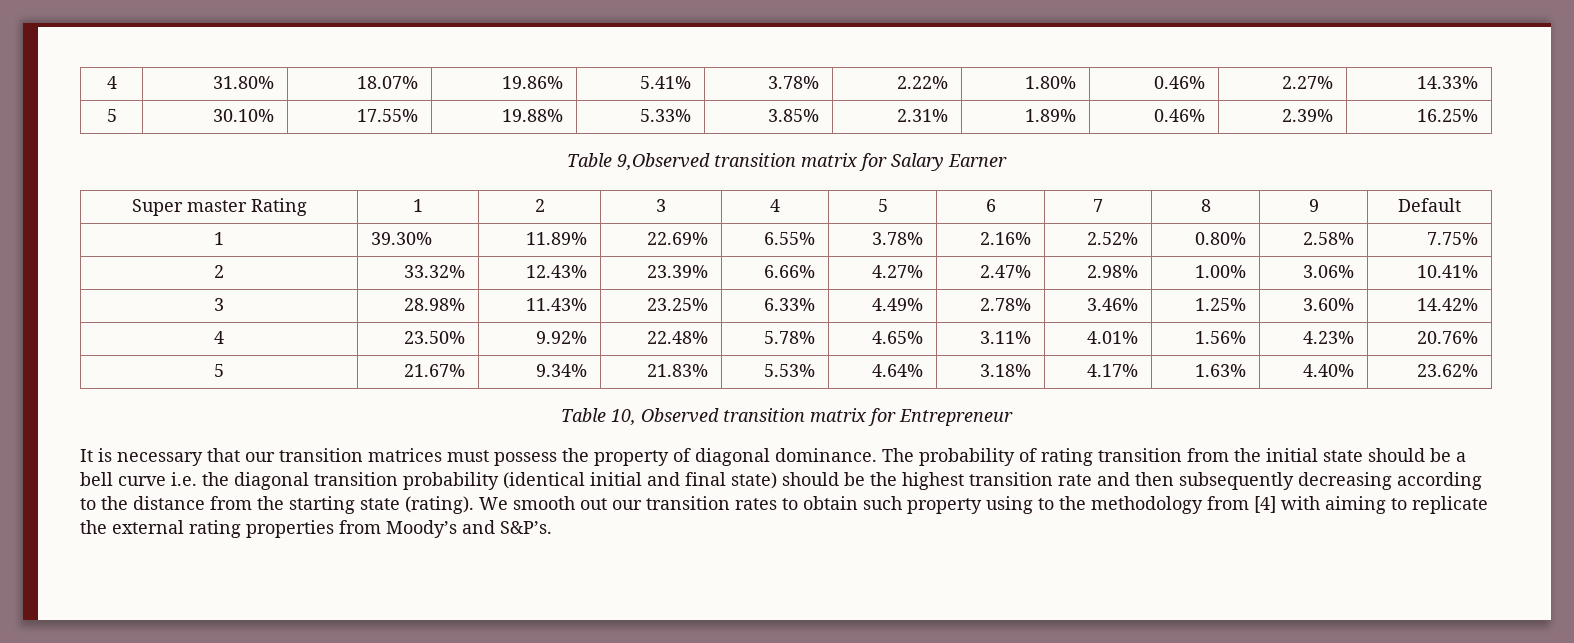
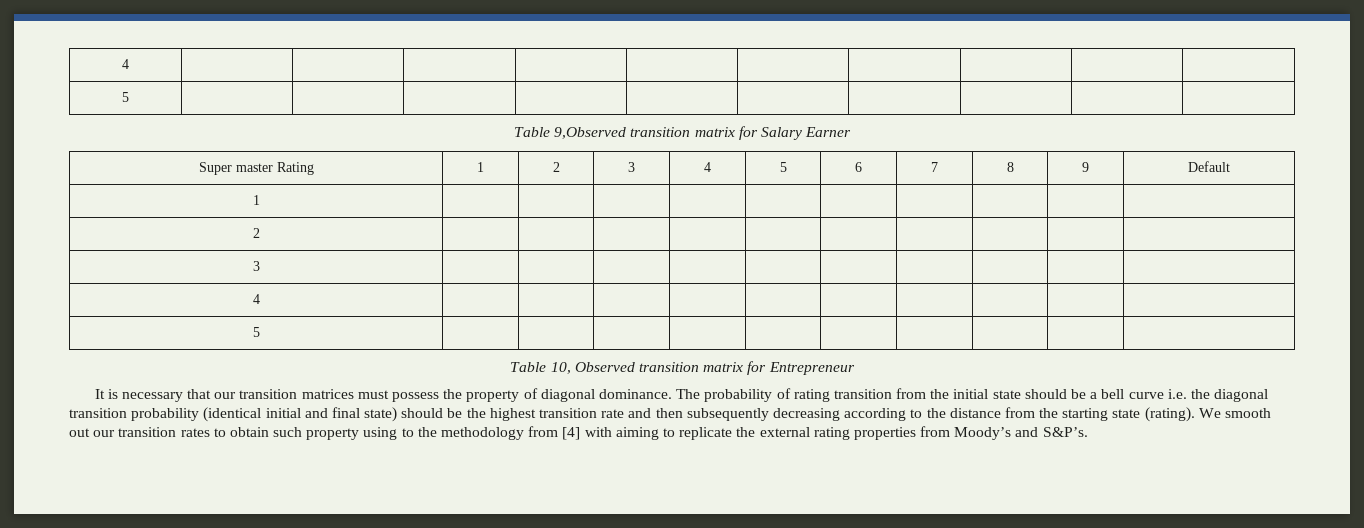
[106,76,117,89] [212,76,274,89] [356,76,418,89] [501,76,563,89] [639,76,691,89] [767,76,819,89] [896,76,948,89] [1024,76,1076,89] [1153,76,1205,89] [1281,76,1333,89] [1416,76,1478,89] [106,109,117,122] [212,109,274,122] [356,109,418,122] [501,109,563,122] [639,109,691,122] [767,109,819,122] [896,109,948,122] [1024,109,1076,122] [1153,109,1205,122] [1281,109,1333,122] [1416,109,1478,122] 4 | 31.80% | 18.07% | 19.86% | 5.41% | 3.78% | 2.22% | 1.80% | 0.46% | 2.27% | 14.33% // 5 | 30.10% | 17.55% | 19.88% | 5.33% | 3.85% | 2.31% | 1.89% | 0.46% | 2.39% | 16.25% -> [122,59,129,69] [122,92,129,102] 4 | | | | | | | | | | // 5 | | | | | | | | | |
[371,232,433,245] [525,232,587,245] [646,232,708,245] [763,232,815,245] [871,232,923,245] [979,232,1031,245] [1086,232,1138,245] [1194,232,1246,245] [1302,232,1354,245] [1426,232,1478,245] [214,265,224,278] [403,265,465,278] [525,265,587,278] [646,265,708,278] [763,265,815,278] [871,265,923,278] [979,265,1031,278] [1086,265,1138,278] [1194,265,1246,278] [1302,265,1354,278] [1416,265,1478,278] [214,298,224,311] [403,298,465,311] [525,298,587,311] [646,298,708,311] [763,298,815,311] [871,298,923,311] [979,298,1031,311] [1086,298,1138,311] [1194,298,1246,311] [1302,298,1354,311] [1416,298,1478,311] [214,331,224,344] [403,331,465,344] [535,331,587,344] [646,331,708,344] [763,331,815,344] [871,331,923,344] [979,331,1031,344] [1086,331,1138,344] [1194,331,1246,344] [1302,331,1354,344] [1416,331,1478,344] [214,364,224,377] [403,364,465,377] [535,364,587,377] [646,364,708,377] [763,364,815,377] [871,364,923,377] [979,364,1031,377] [1086,364,1138,377] [1194,364,1246,377] [1302,364,1354,377] [1416,364,1478,377] 39.30% | 11.89% | 22.69% | 6.55% | 3.78% | 2.16% | 2.52% | 0.80% | 2.58% | 7.75% // 2 | 33.32% | 12.43% | 23.39% | 6.66% | 4.27% | 2.47% | 2.98% | 1.00% | 3.06% | 10.41% // 3 | 28.98% | 11.43% | 23.25% | 6.33% | 4.49% | 2.78% | 3.46% | 1.25% | 3.60% | 14.42% // 4 | 23.50% | 9.92% | 22.48% | 5.78% | 4.65% | 3.11% | 4.01% | 1.56% | 4.23% | 20.76% // 5 | 21.67% | 9.34% | 21.83% | 5.53% | 4.64% | 3.18% | 4.17% | 1.63% | 4.40% | 23.62% -> [252,228,260,238] [252,261,260,271] [252,294,260,304] [252,327,260,337] | | | | | | | | | // 2 | | | | | | | | | | // 3 | | | | | | | | | | // 4 | | | | | | | | | | // 5 | | | | | | | | | |

